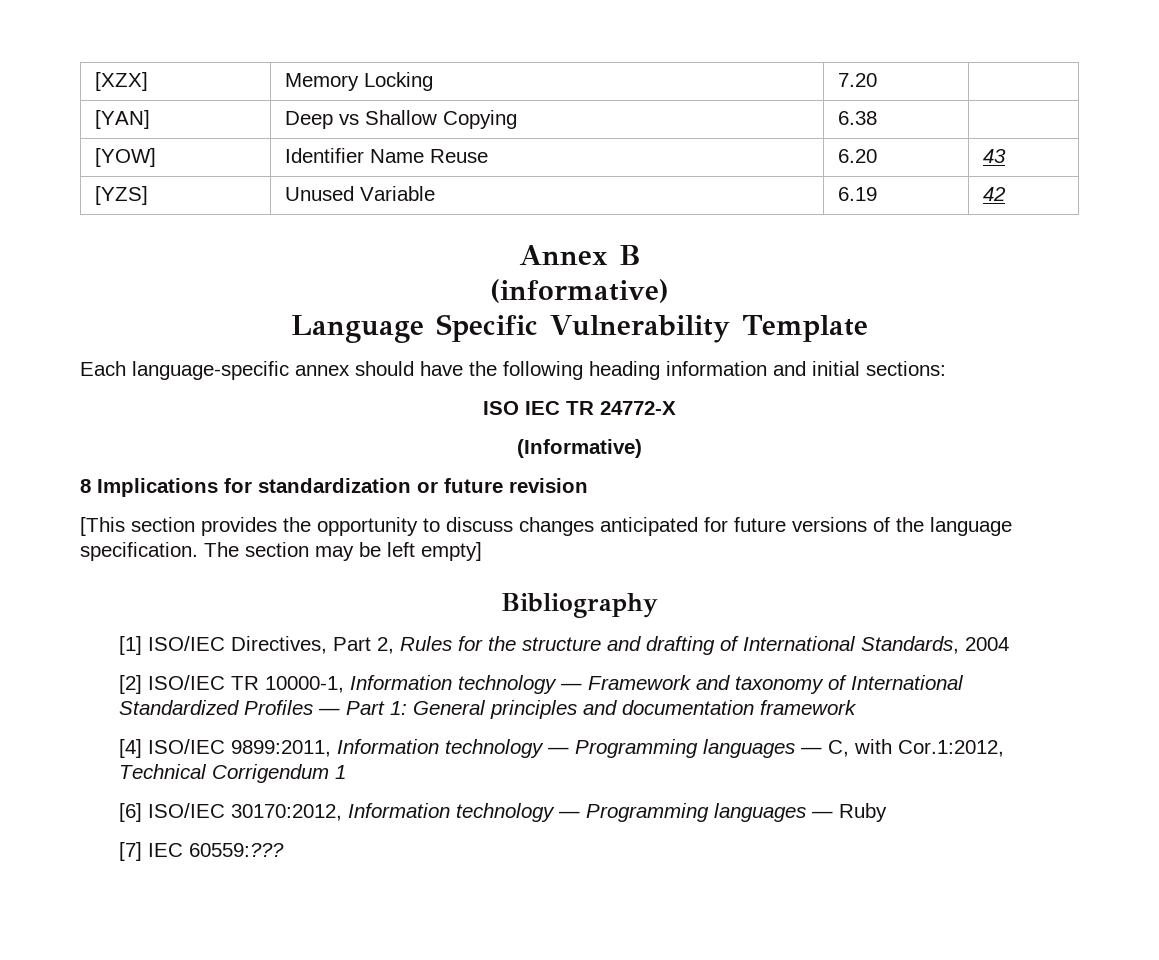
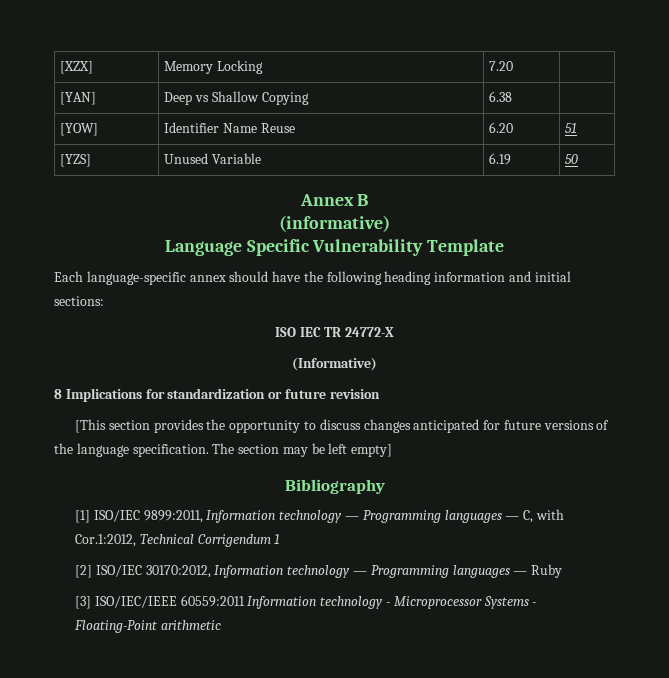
[983,149,1007,163] 43 -> [565,123,578,133] 51
[983,187,1007,201] 42 -> [565,154,579,164] 50
[230,636,1009,655] [118,675,964,694] [118,700,857,719] [118,739,225,758] Directives, Part 2, Rules for the structure and drafting of International Standards, 2004 // [2] ISO/IEC TR 10000-1, Information technology — Framework and taxonomy of International Standardized Profiles — Part 1: General principles and documentation framework // [4] ISO/IEC -> (140, 516) none
[118,803,142,822] [6] -> [75,565,93,578] [2]
[118,842,284,861] [7] IEC 60559:??? -> [75,595,537,609] [74,620,221,633] [3] ISO/IEC/IEEE 60559:2011 Information technology - Microprocessor Systems - Floating-Point arithmetic

